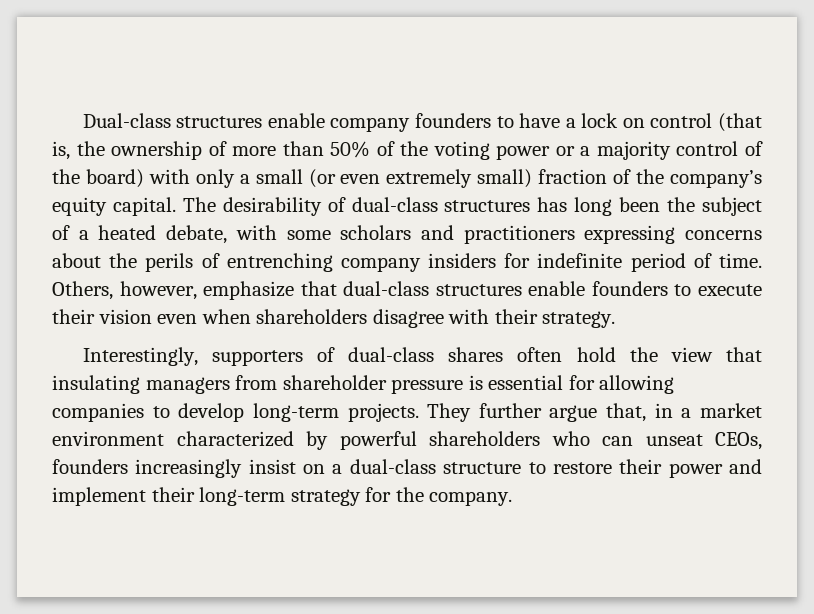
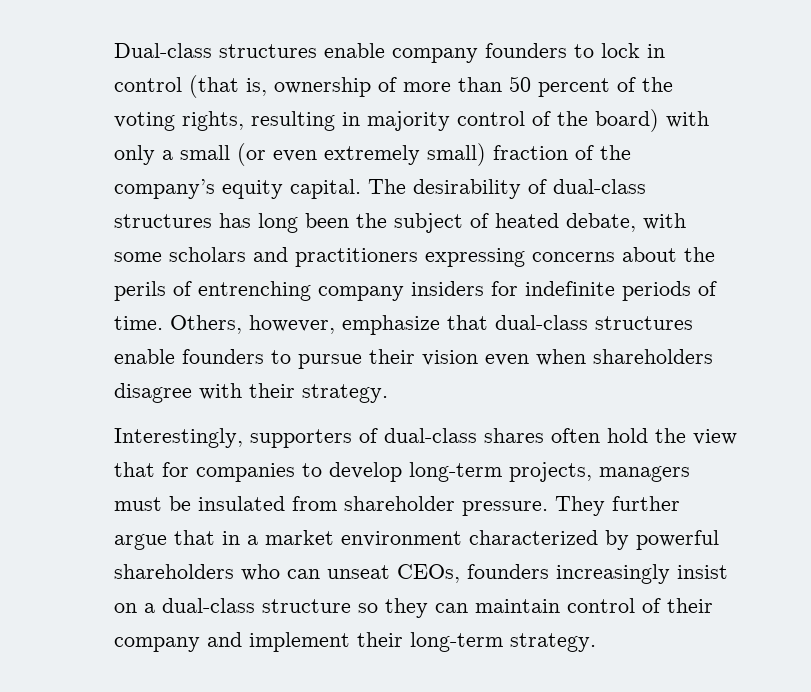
[519,113,645,128] have a lock on -> [601,43,665,58] lock in
[76,141,105,156] the -> (267, 87) none
[330,141,371,158] 50% -> [509,76,610,97] 50 percent
[496,145,591,160] power or a -> [182,111,360,131] rights, resulting in
[78,230,89,240] a -> (489, 220) none
[630,253,686,272] period -> [622,281,691,301] periods
[697,284,762,296] execute -> [298,354,362,369] pursue
[52,375,675,394] [52,403,419,422] insulating managers from shareholder pressure is essential for allowing companies to develop long-term projects. -> [162,462,690,482] [114,496,548,516] for companies to develop long-term projects, managers must be insulated from shareholder pressure.
[606,403,647,422] that, -> [174,530,215,545] that
[528,459,763,478] [52,487,513,506] to restore their power and implement their long-term strategy for the company. -> [358,598,713,618] [114,632,596,652] so they can maintain control of their company and implement their long-term strategy.

